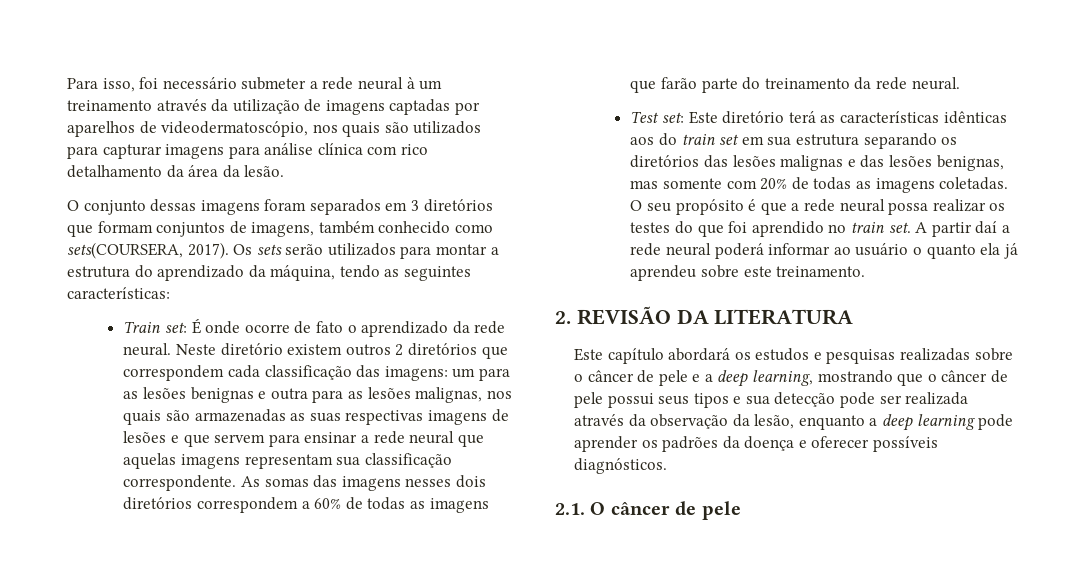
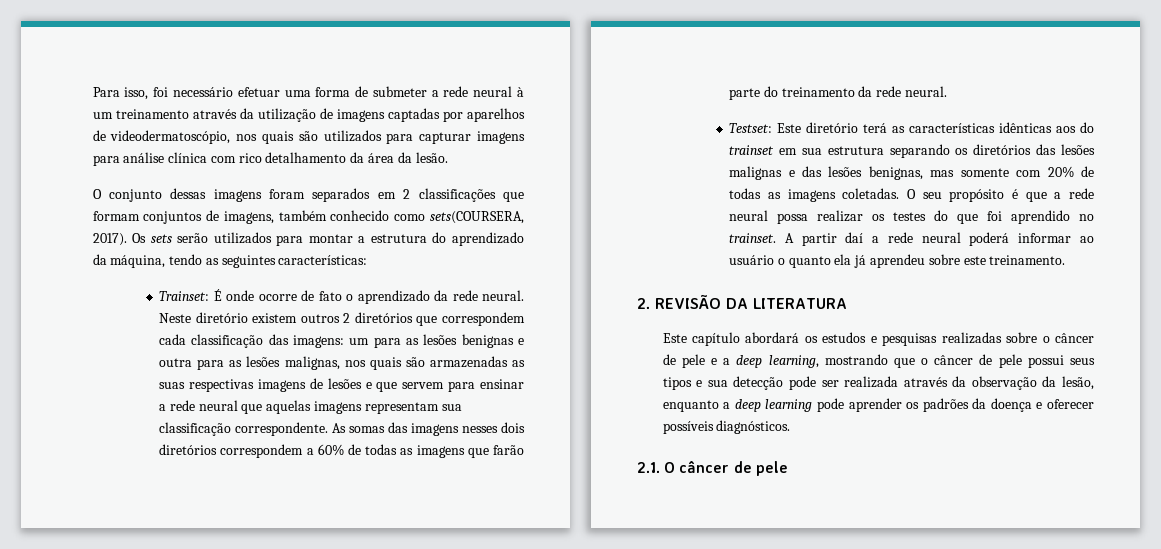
(237, 83) none -> [237,86,369,97] efetuar uma forma de
[411,199,493,212] 3 diretórios -> [403,188,496,202] 2 classificações
[123,321,188,333] Train set: -> [159,291,210,301] Trainset:
[630,111,685,123] Test set: -> [729,123,773,133] Testset:
[681,134,740,145] train set -> [729,145,775,155] trainset
[851,222,911,233] train set. -> [729,233,777,243] trainset.

